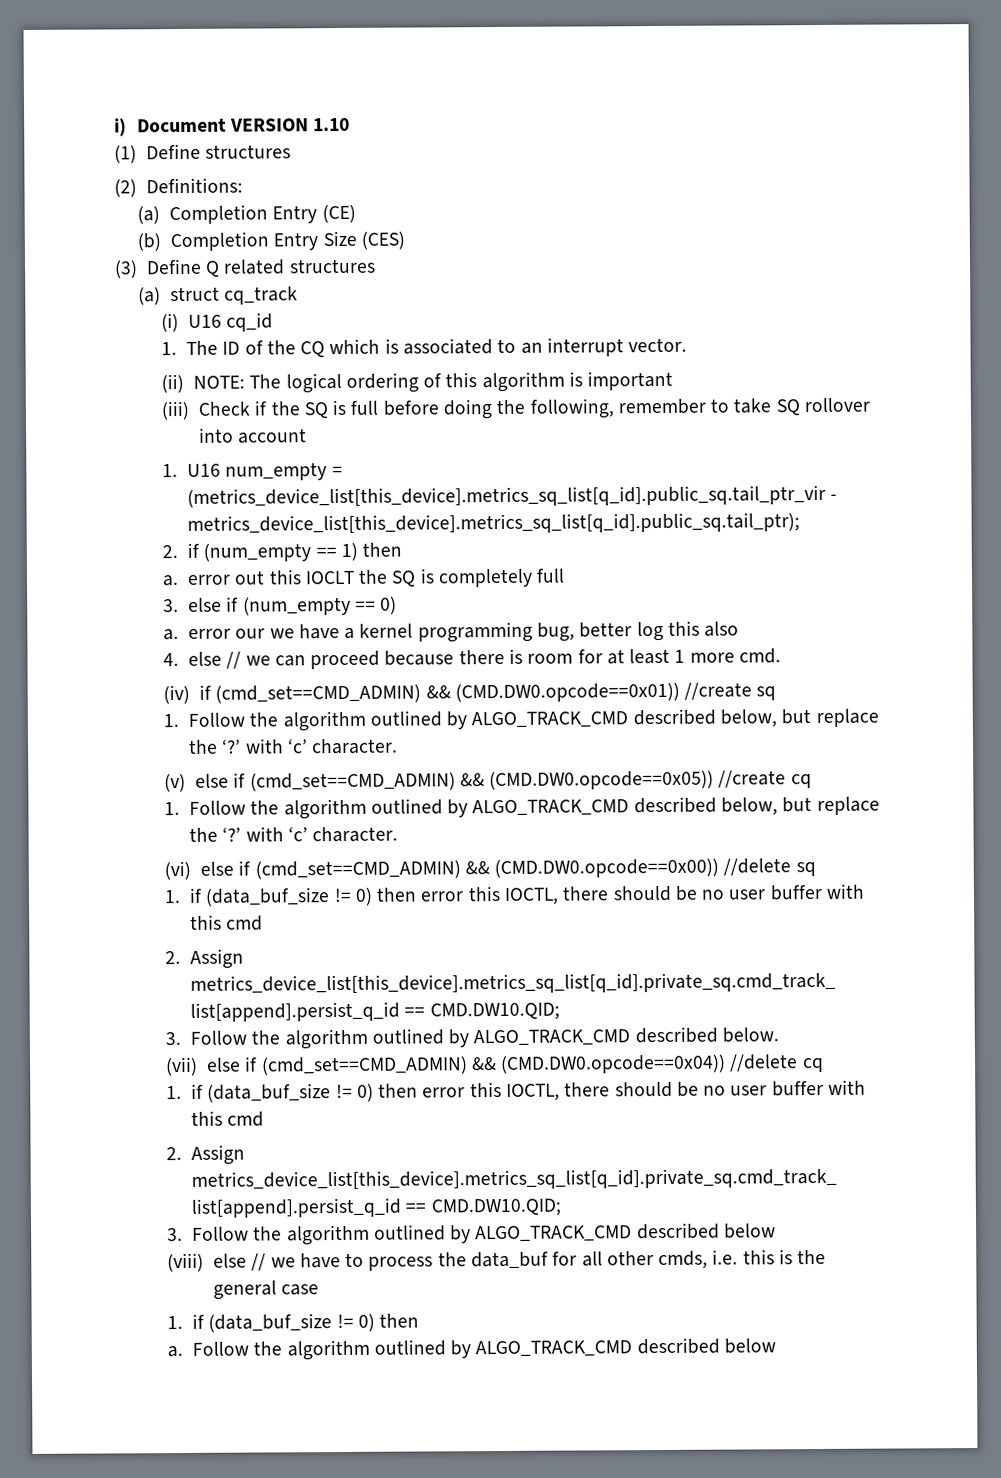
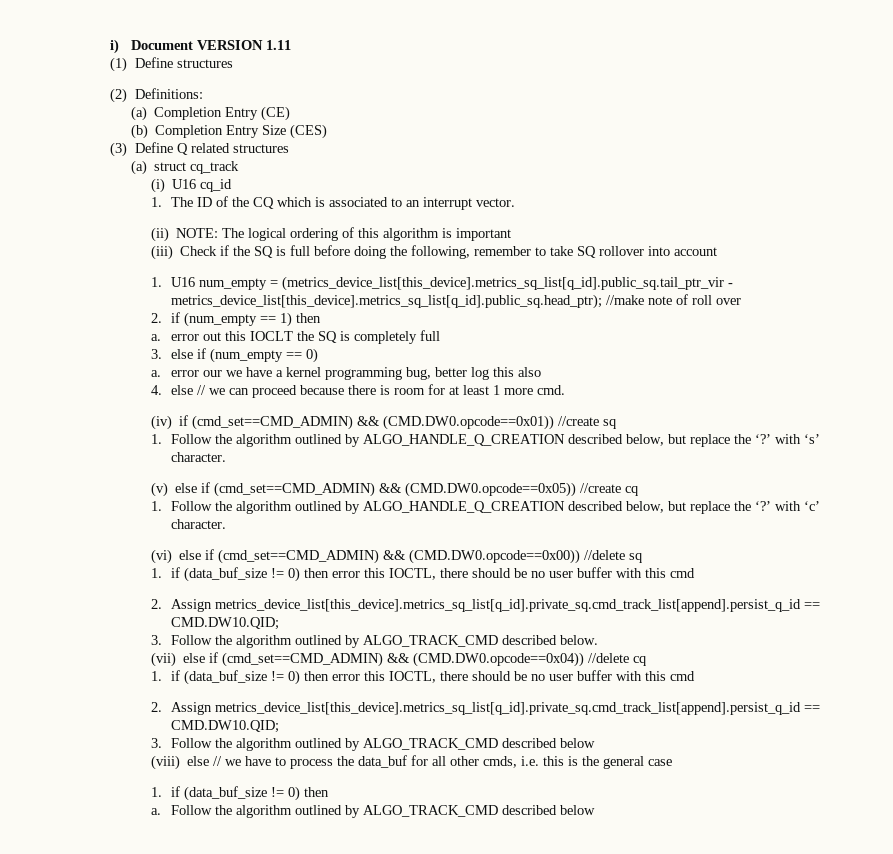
[312,117,350,132] 1.10 -> [265,40,291,50] 1.11
[187,512,801,535] metrics_device_list[this_device].metrics_sq_list[q_id].public_sq.tail_ptr); -> [171,294,742,309] metrics_device_list[this_device].metrics_sq_list[q_id].public_sq.head_ptr); //make note of roll over
[471,708,879,729] [188,738,308,754] ALGO_TRACK_CMD described below, but replace the ‘?’ with ‘c’ -> [363,434,821,447] ALGO_HANDLE_Q_CREATION described below, but replace the ‘?’ with ‘s’
[472,799,630,817] ALGO_TRACK_CMD -> [363,501,566,513] ALGO_HANDLE_Q_CREATION

